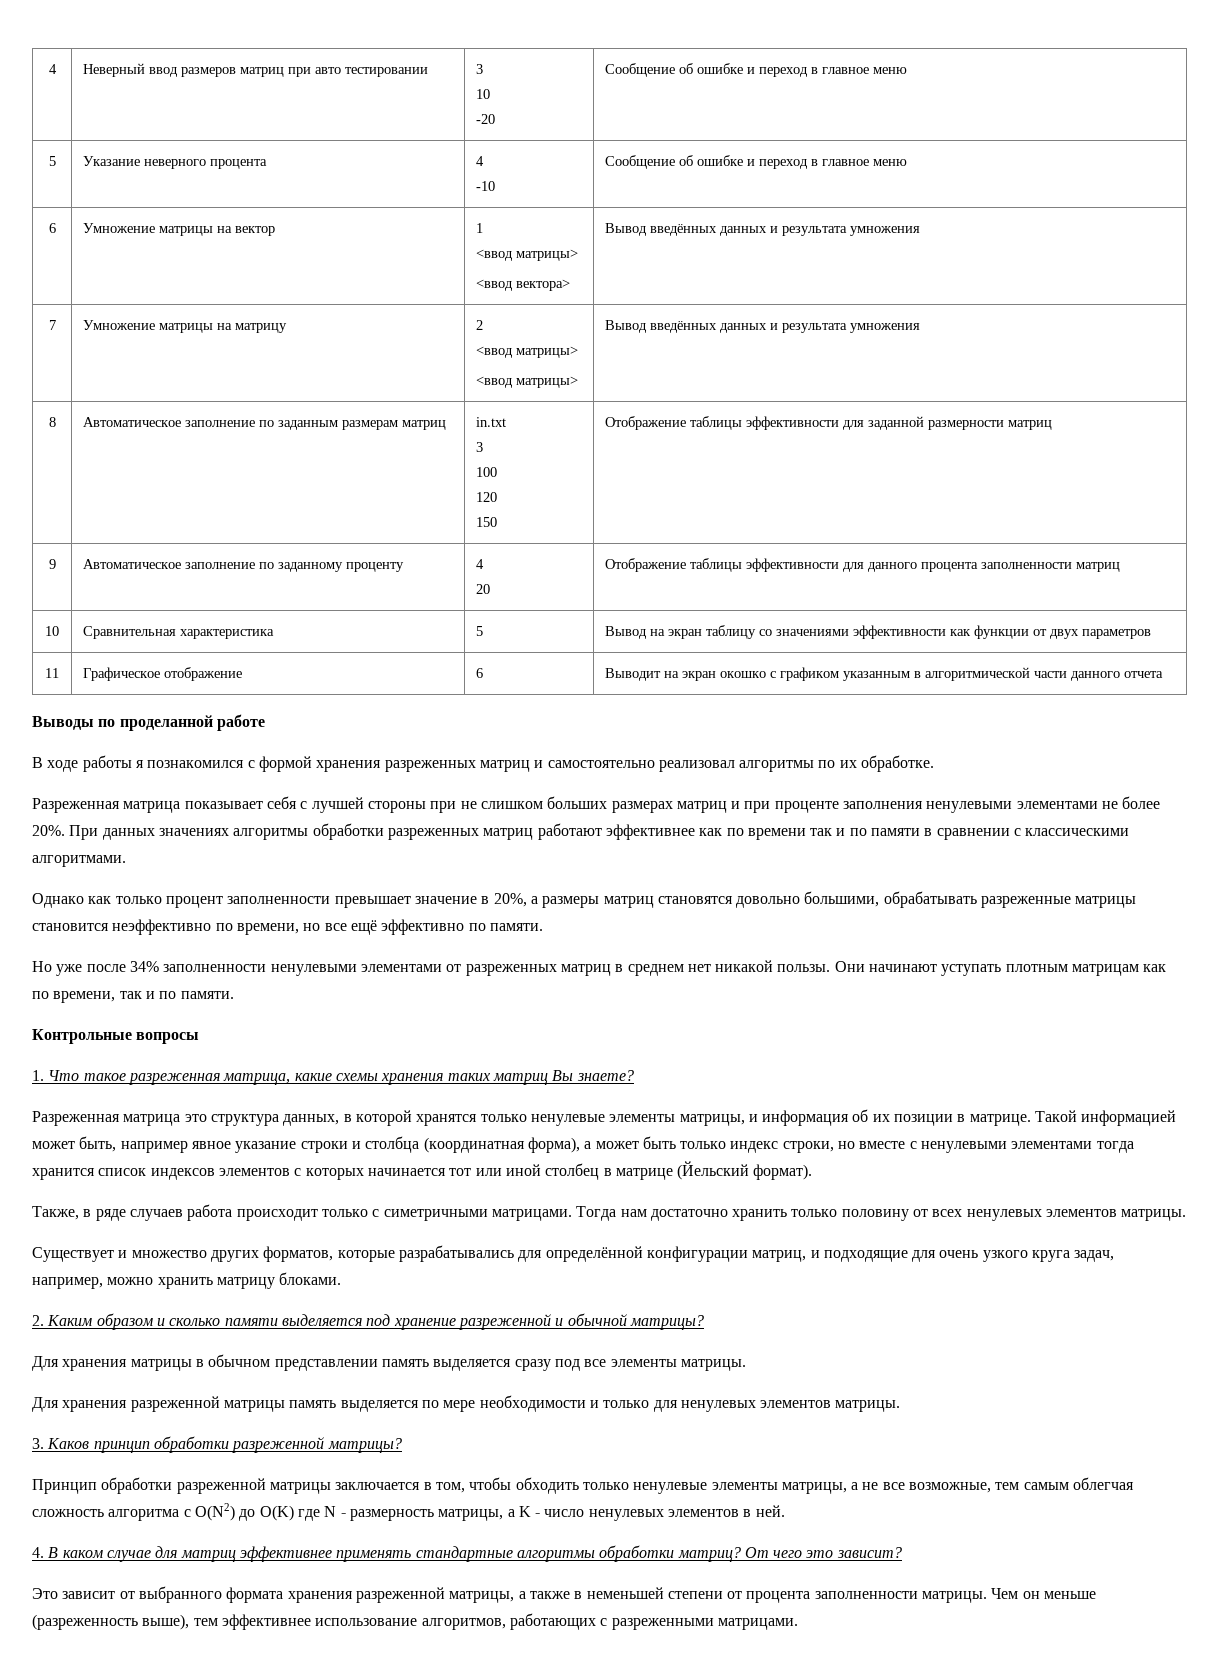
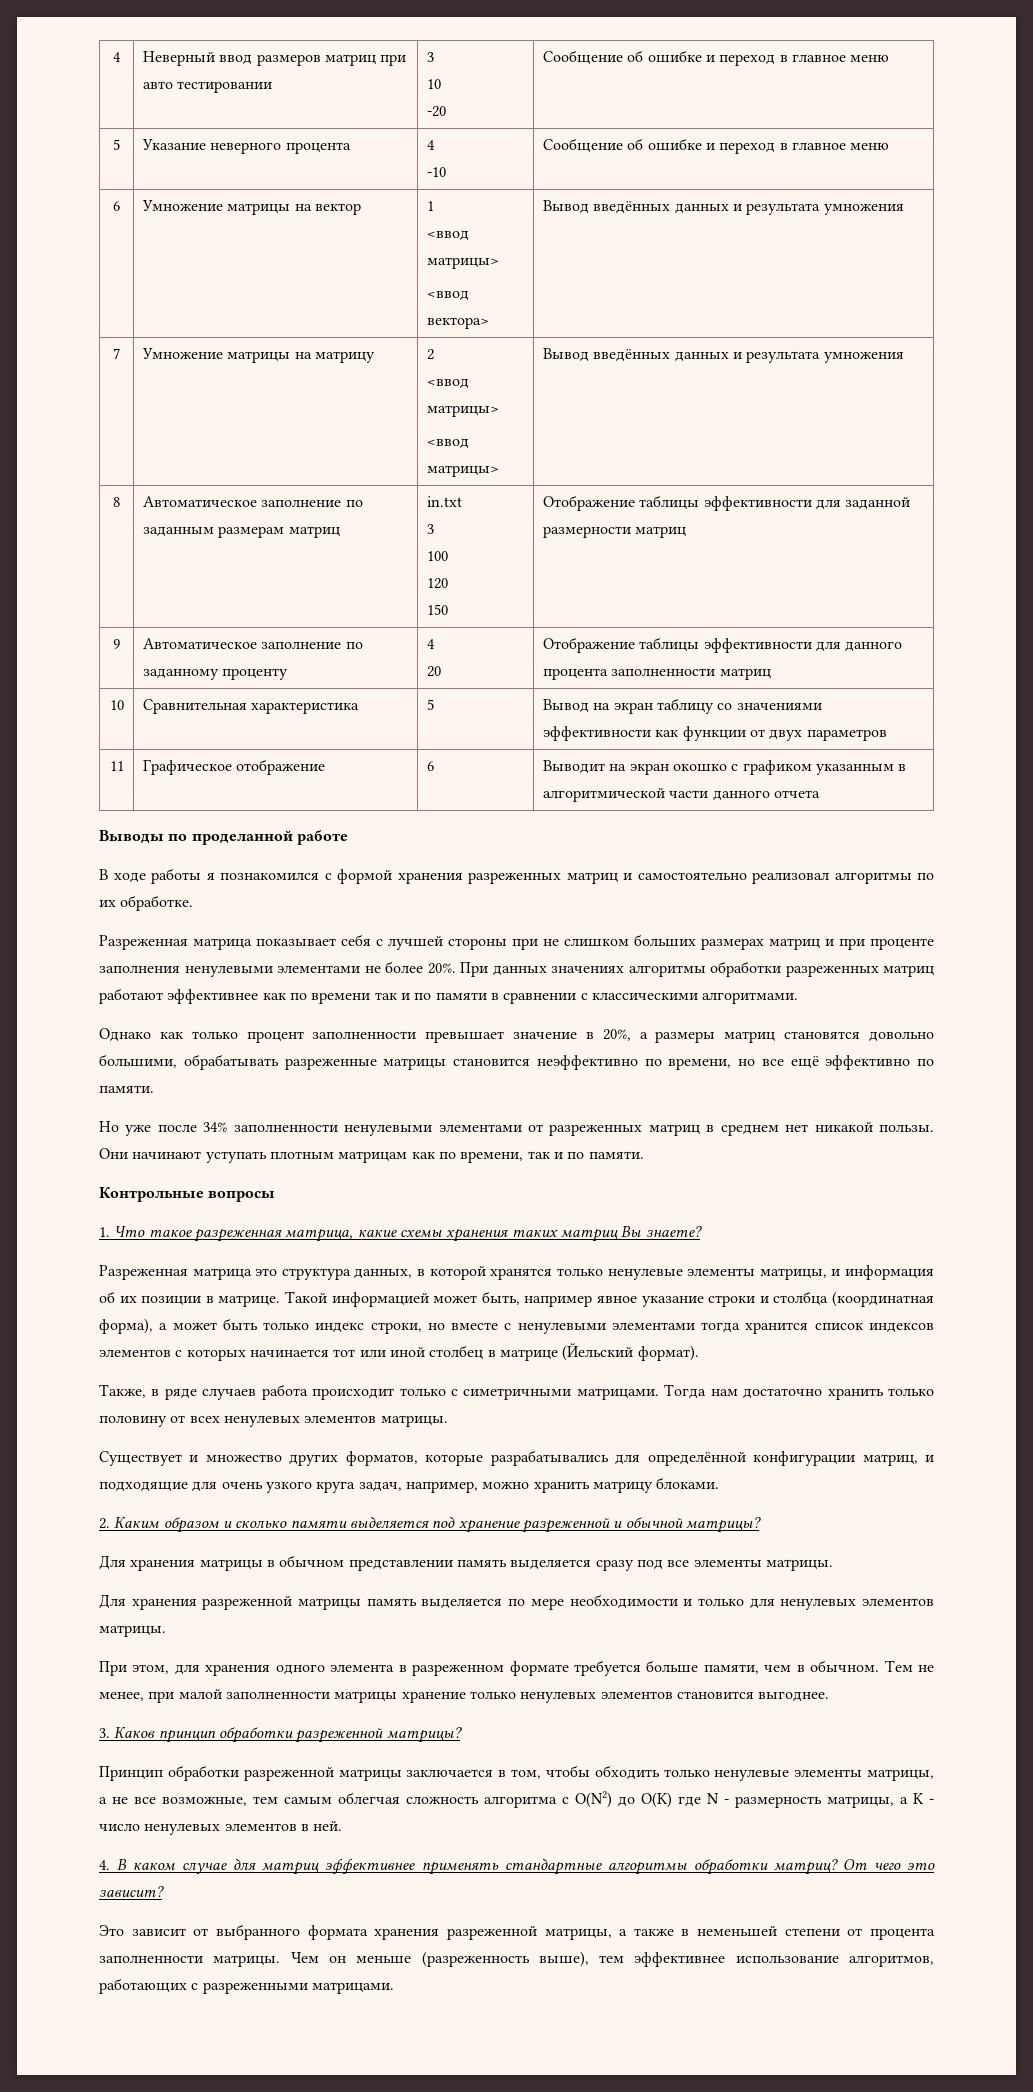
(901, 1406) none -> [99,1660,934,1676] [99,1689,830,1703] // При этом, для хранения одного элемента в разреженном формате требуется больше памяти, чем в обычном. Тем не менее, при малой заполненности матрицы хранение только ненулевых элементов становится выгоднее.

